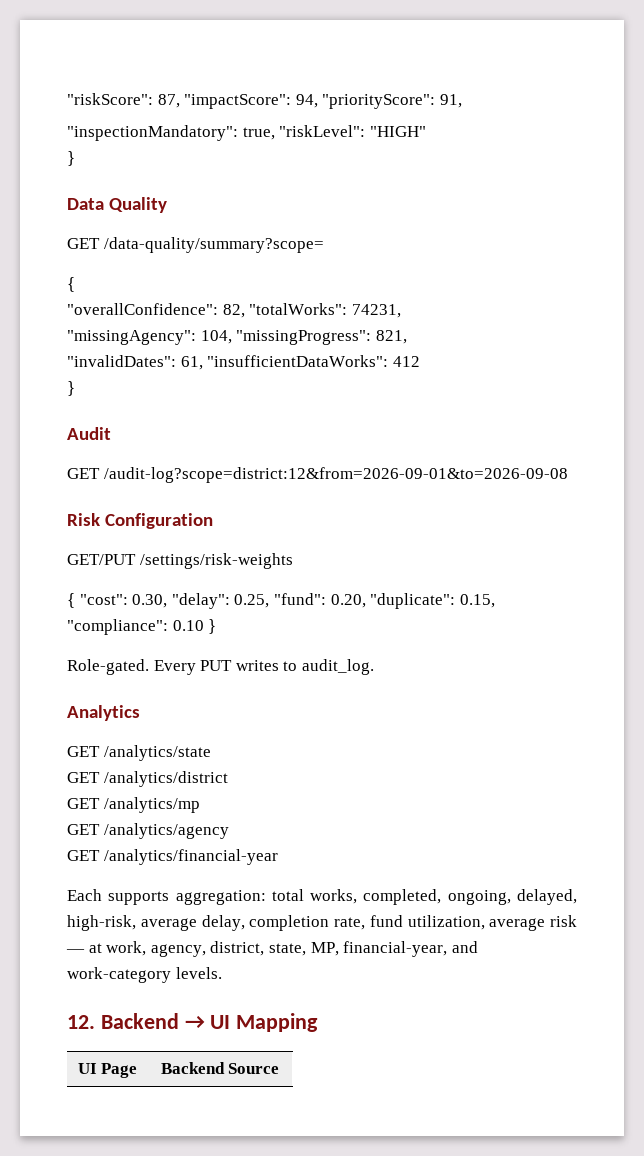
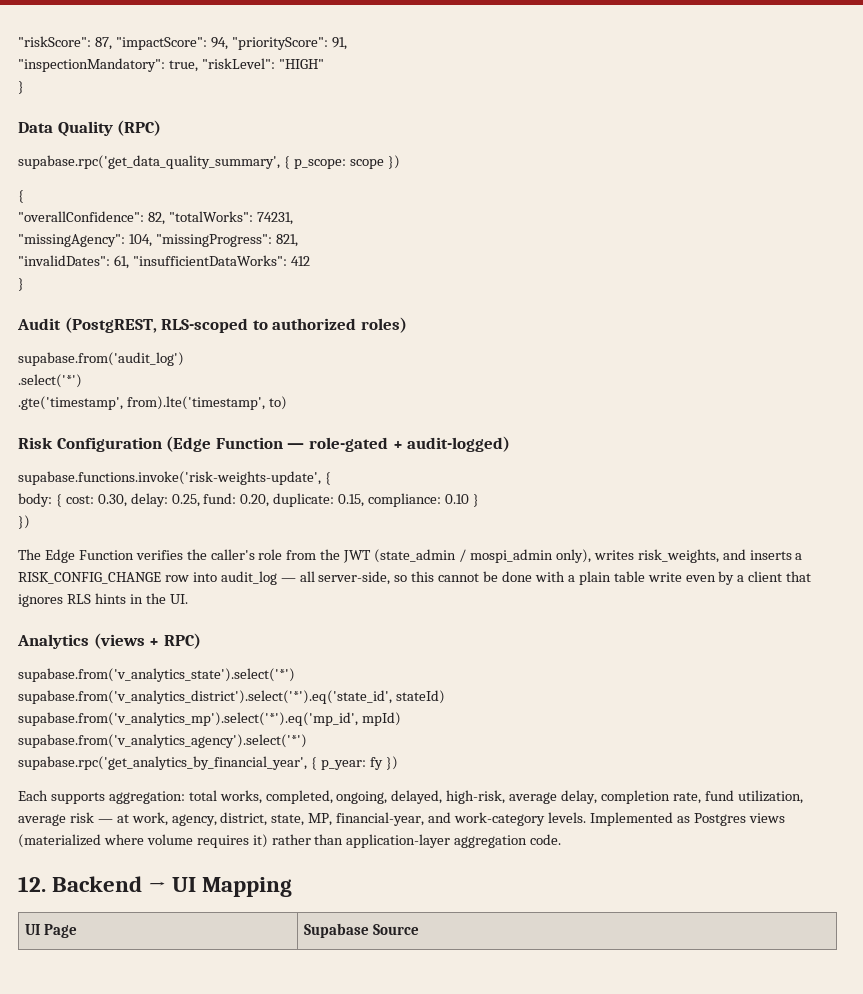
[67,237,324,253] // GET /data-quality/summary?scope= -> [117,120,162,136] [18,155,400,169] (RPC) // supabase.rpc('get_data_quality_summary', { p_scope: scope })
[67,467,568,483] [67,513,213,529] [67,553,293,569] [67,593,495,609] [67,619,217,635] [67,659,374,675] [67,705,140,721] [67,745,211,761] [67,771,228,787] [67,797,200,813] [67,823,229,839] [67,849,278,865] // GET /audit-log?scope=district:12&from=2026-09-01&to=2026-09-08 // Risk Configuration // GET/PUT /settings/risk-weights // { "cost": 0.30, "delay": 0.25, "fund": 0.20, "duplicate": 0.15, "compliance": 0.10 } // Role-gated. Every PUT writes to audit_log. // Analytics // GET /analytics/state // GET /analytics/district // GET /analytics/mp // GET /analytics/agency // GET /analytics/financial-year -> [64,317,407,333] [18,352,184,366] [18,374,82,388] [18,396,287,410] [18,436,511,452] [18,471,331,485] [18,493,479,507] [18,515,30,529] [18,549,803,563] [18,571,812,585] [18,593,188,607] [17,633,201,649] [18,668,295,682] [18,690,445,704] [18,712,401,726] [18,734,307,748] [18,756,398,770] (PostgREST, RLS-scoped to authorized roles) // supabase.from('audit_log') // .select('*') // .gte('timestamp', from).lte('timestamp', to) // Risk Configuration (Edge Function — role-gated + audit-logged) // supabase.functions.invoke('risk-weights-update', { // body: { cost: 0.30, delay: 0.25, fund: 0.20, duplicate: 0.15, compliance: 0.10 } // }) // The Edge Function verifies the caller's role from the JWT (state_admin / mospi_admin only), writes risk_weights, and inserts a RISK_CONFIG_CHANGE row into audit_log — all server-side, so this cannot be done with a plain table write even by a client that ignores RLS hints in the UI. // Analytics (views + RPC) // supabase.from('v_analytics_state').select('*') // supabase.from('v_analytics_district').select('*').eq('state_id', stateId) // supabase.from('v_analytics_mp').select('*').eq('mp_id', mpId) // supabase.from('v_analytics_agency').select('*') // supabase.rpc('get_analytics_by_financial_year', { p_year: fy })
(222, 973) none -> [589,812,785,826] [18,834,562,848] Implemented as Postgres views (materialized where volume requires it) rather than application-layer aggregation code.
[160,1062,225,1074] Backend -> [304,923,370,938] Supabase

